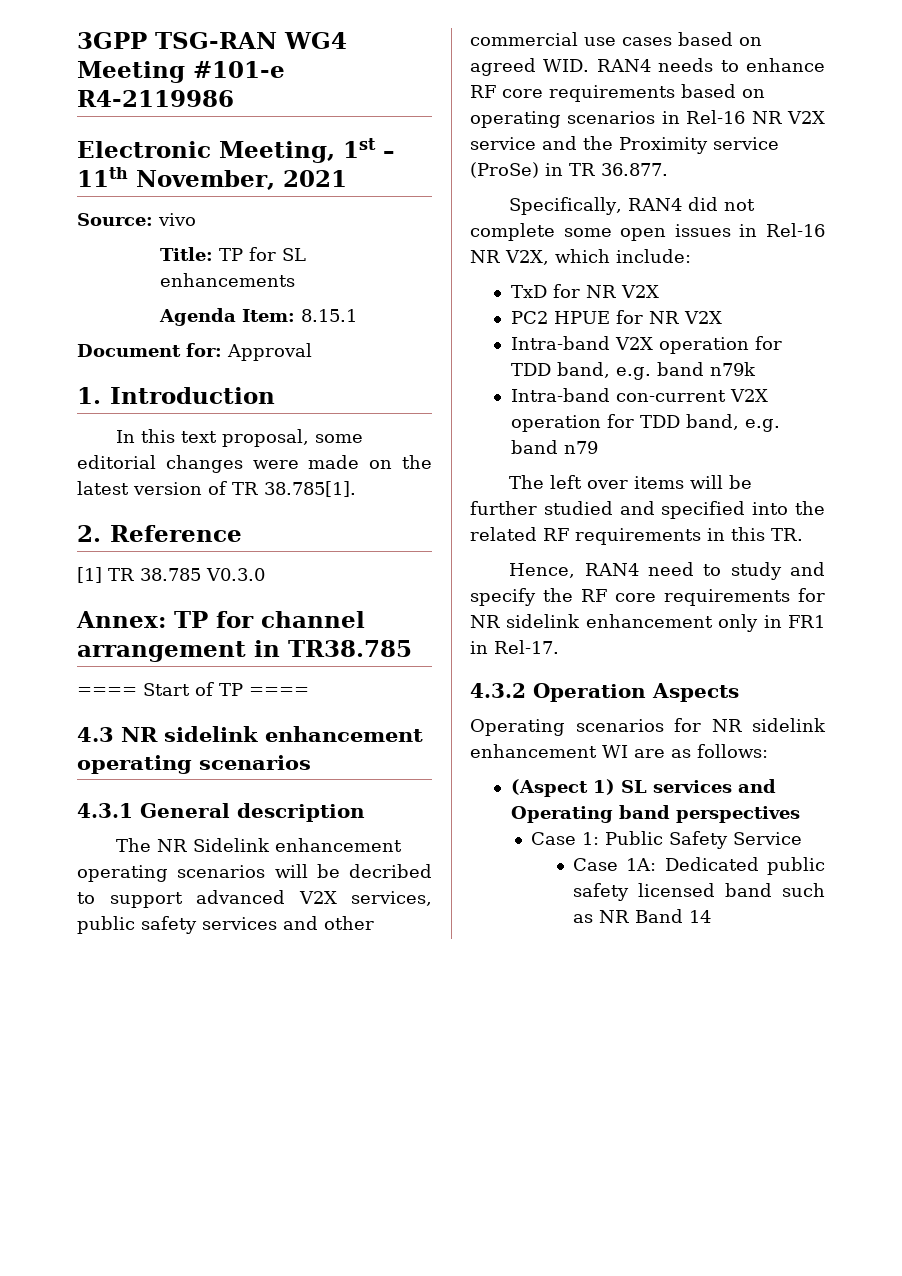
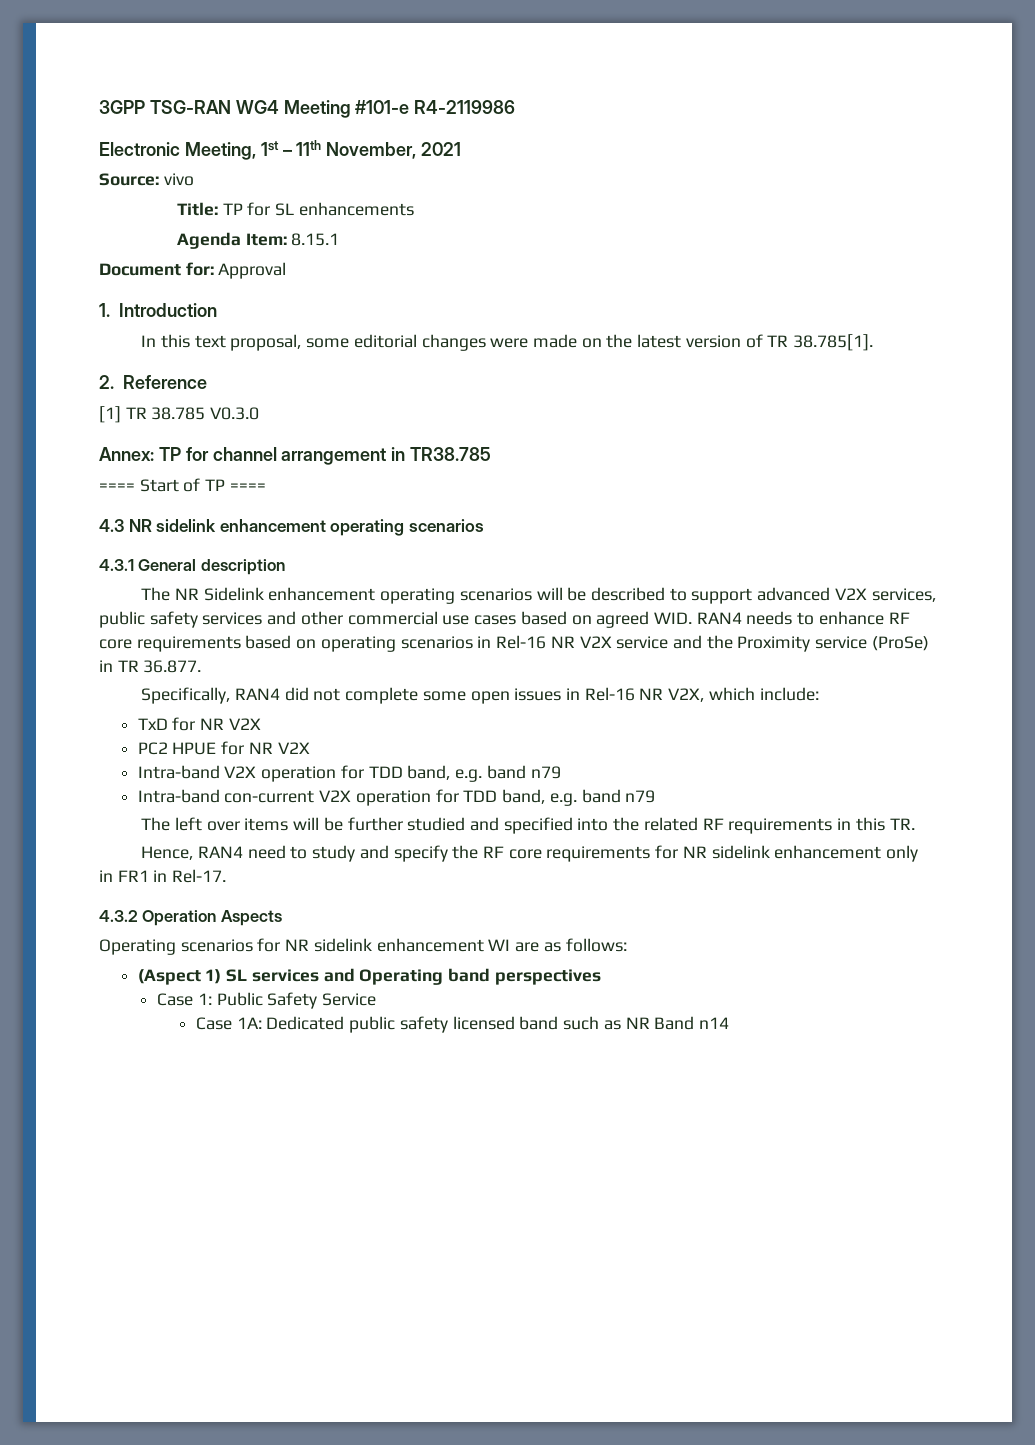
[349,864,432,878] decribed -> [590,587,665,601] described
[709,362,756,376] n79k -> [530,766,561,779] n79
[688,910,711,923] 14 -> [698,1017,729,1029] n14

